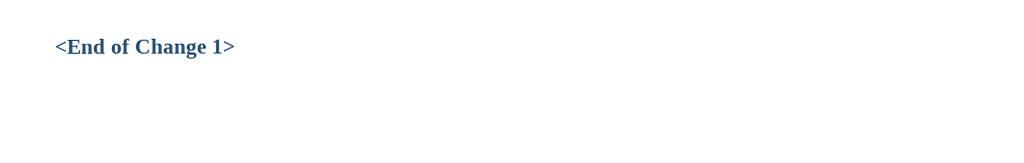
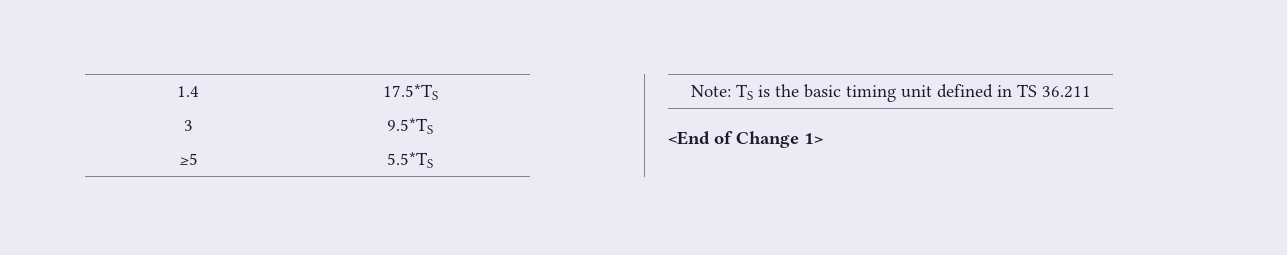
(54, 46) none -> [177,86,199,97] [382,84,438,100] [183,120,193,131] [387,118,433,134] [178,153,198,165] [387,152,433,168] [690,84,1091,102] 1.4 | 17.5*TS // 3 | 9.5*TS // ≥5 | 5.5*TS // Note: TS is the basic timing unit defined in TS 36.211 //

